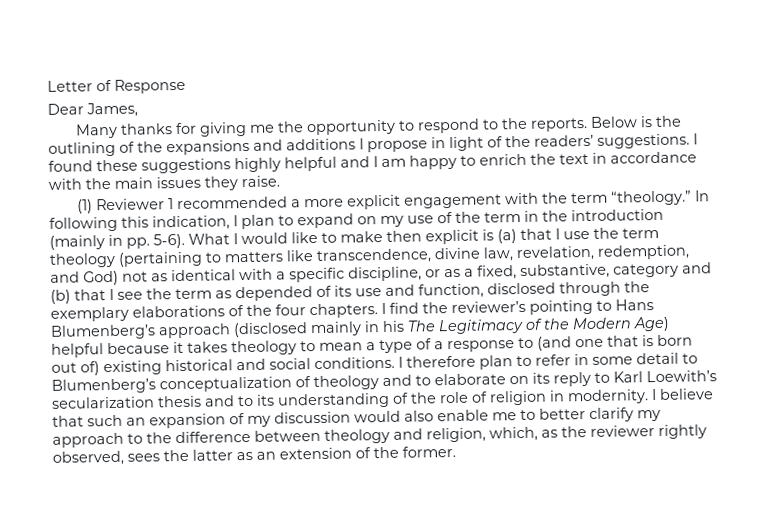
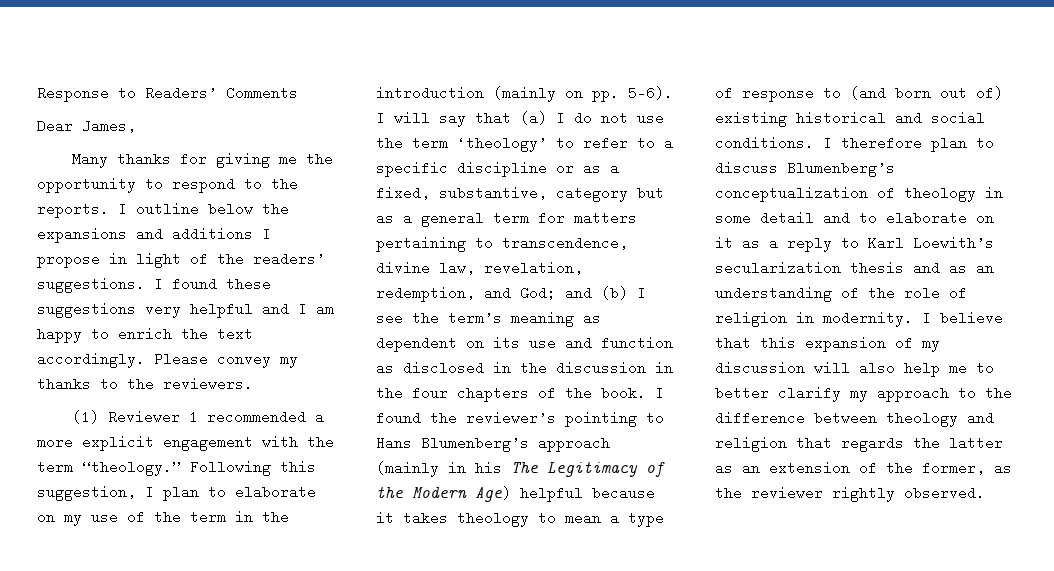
[47,79,112,92] Letter of -> (37, 94) none
(186, 86) none -> [118,86,298,100] to Readers’ Comments
[589,115,682,128] [48,141,135,157] Below is the outlining of -> [118,202,253,216] I outline below
[234,157,281,173] highly -> [145,302,181,318] very
[592,151,697,164] [48,175,280,191] in accordance with the main issues they raise. -> [37,352,298,368] [37,377,253,391] accordingly. Please convey my thanks to the reviewers.
[694,190,710,202] [49,215,230,232] In following this indication, -> [190,460,316,476] [37,485,136,501] Following this suggestion,
[297,213,354,229] expand -> [235,485,316,499] elaborate
[108,234,123,247] in -> [565,91,583,98] on
[188,227,659,245] [49,250,314,268] What I would like to make then explicit is (a) that I use the term theology (pertaining to matters like -> [376,111,664,127] [376,136,673,152] [376,161,619,177] [376,186,664,202] [376,211,637,227] [376,236,493,252] I will say that (a) I do not use the term ‘theology’ to refer to a specific discipline or as a fixed, substantive, category but as a general term for matters pertaining to
[83,263,679,286] God) not as identical with a specific discipline, or as a fixed, substantive, category -> [520,286,556,300] God;
[74,289,106,301] that -> (628, 293) none
[175,281,650,302] [50,302,419,322] term as depended of its use and function, disclosed through the exemplary elaborations of the four chapters. I find -> [448,311,601,327] [376,336,673,352] [376,361,673,375] [376,386,664,402] [376,411,421,425] term’s meaning as dependent on its use and function as disclosed in the discussion in the four chapters of the book. I found
[233,321,362,338] (disclosed mainly -> [376,461,439,477] (mainly
[434,341,444,350] a -> (733, 93) none
[575,335,654,348] one that is -> (886, 93) none
[535,352,698,366] refer in some detail to -> [715,161,778,175] discuss
(379, 383) none -> [985,187,1003,198] [715,211,814,225] in some detail
[532,372,550,384] its -> [715,236,778,250] it as a
[237,394,275,407] to its -> [949,261,994,275] as an
[87,414,146,427] such an -> [760,337,796,348] this
[354,409,489,423] would also enable -> [814,361,940,377] will also help
[426,424,707,443] [52,450,160,466] religion, which, as the reviewer rightly observed, sees -> [715,436,904,452] religion that regards
[402,445,456,458] former. -> [922,461,1012,475] [715,486,985,502] former, as the reviewer rightly observed.

